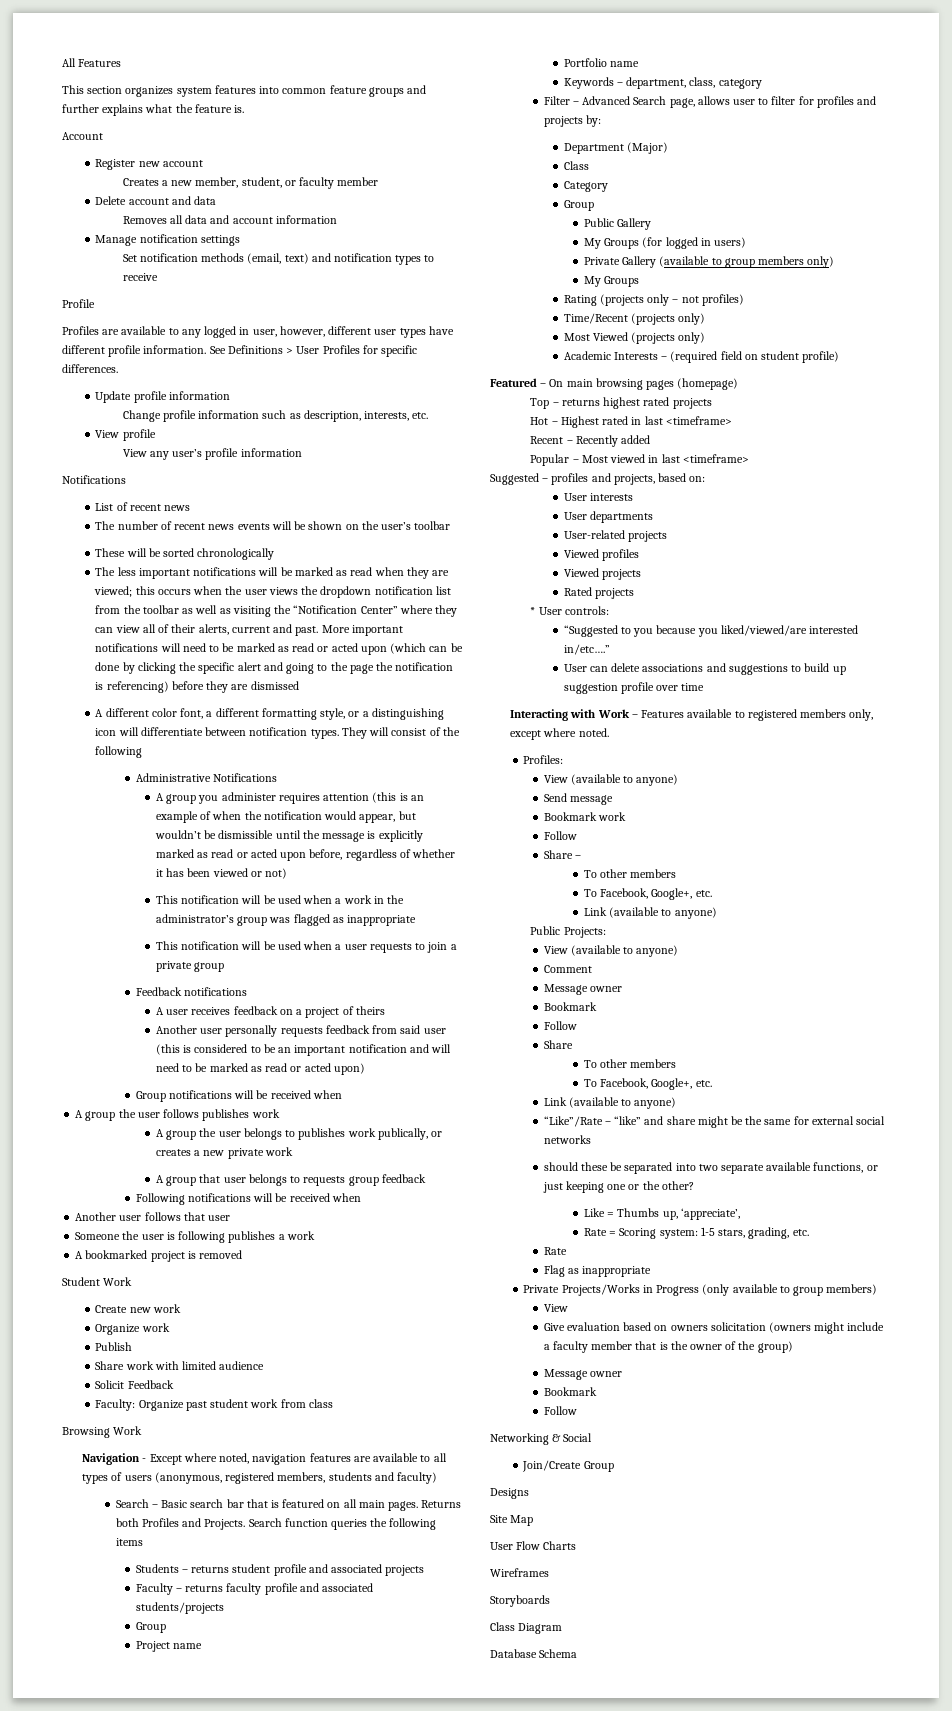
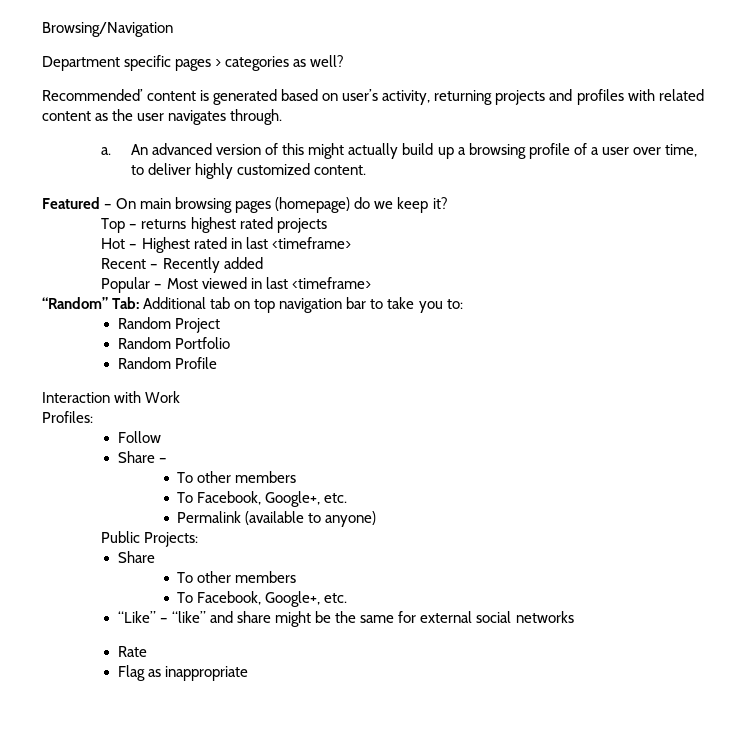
[62,58,122,67] [62,85,427,97] [62,104,245,116] [62,132,103,140] [95,159,203,170] [122,177,379,189] [95,196,217,205] [122,215,337,224] [95,234,240,246] [122,253,435,265] [122,273,158,281] [62,299,95,308] [62,326,454,338] [62,345,418,357] [62,364,118,373] [95,391,230,403] [122,410,429,422] [95,429,156,441] [122,448,302,460] [62,475,126,484] [95,502,191,511] [95,521,451,530] [95,548,275,560] [95,567,450,579] [94,586,451,598] [95,605,458,617] [95,624,403,636] [95,643,463,655] [95,662,454,674] [95,681,299,693] [95,708,444,720] [95,727,460,739] [95,746,143,758] [135,773,277,782] [155,792,424,804] [155,811,416,823] [154,830,423,842] [155,849,456,861] [155,868,288,879] [155,895,405,904] [155,914,417,926] [155,941,457,953] [155,961,225,972] [135,987,247,996] [155,1006,385,1018] [155,1025,446,1037] [155,1044,452,1056] [155,1063,365,1075] [135,1090,342,1102] [75,1109,280,1121] [155,1128,443,1140] [155,1147,293,1159] [155,1174,426,1186] [135,1193,361,1205] [75,1212,231,1221] [75,1231,315,1243] [75,1250,243,1262] [62,1277,133,1286] [95,1304,181,1313] [95,1323,170,1335] [95,1342,133,1351] [95,1361,265,1370] [95,1380,174,1389] [95,1399,333,1411] [62,1426,143,1438] [82,1453,447,1465] [82,1472,438,1484] [115,1499,462,1511] [115,1518,437,1530] [115,1538,143,1546] [135,1564,425,1576] [135,1583,374,1595] [135,1602,224,1614] [135,1622,166,1633] [135,1641,202,1652] [563,58,639,67] [563,77,762,89] [543,96,877,108] [543,115,601,127] [563,142,668,154] [563,161,589,170] [563,181,608,192] [563,200,594,211] [583,218,652,230] [583,237,747,249] [583,256,835,268] [583,276,640,287] [563,294,744,306] [563,313,706,325] [563,332,706,344] [563,351,840,363] All Features // This section organizes system features into common feature groups and further explains what the feature is. // Account // Register new account // Creates a new member, student, or faculty member // Delete account and data // Removes all data and account information // Manage notification settings // Set notification methods (email, text) and notification types to receive // Profile // Profiles are available to any logged in user, however, different user types have different profile information. See Definitions > User Profiles for specific differences. // Update profile information // Change profile information such as description, interests, etc. // View profile // View any user’s profile information // Notifications // List of recent news // The number of recent news events will be shown on the user’s toolbar // These will be sorted chronologically // The less important notifications will be marked as read when they are viewed; this occurs when the user views the dropdown notification list from the toolbar as well as visiting the “Notification Center” where they can view all of their alerts, current and past. More important notifications will need to be marked as read or acted upon (which can be done by clicking the specific alert and going to the page the notification is referencing) before they are dismissed // A different color font, a different formatting style, or a distinguishing icon will differentiate between notification types. They will consist of the following // Administrative Notifications // A group you administer requires attention (this is an example of when the notification would appear, but wouldn’t be dismissible until the message is explicitly marked as read or acted upon before, regardless of whether it has been viewed or not) // This notification will be used when a work in the administrator’s group was flagged as inappropriate // This notification will be used when a user requests to join a private group // Feedback notifications // A user receives feedback on a project of theirs // Another user personally requests feedback from said user (this is considered to be an important notification and will need to be marked as read or acted upon) // Group notifications will be received when // A group the user follows publishes work // A group the user belongs to publishes work publically, or creates a new private work // A group that user belongs to requests group feedback // Following notifications will be received when // Another user follows that user // Someone the user is following publishes a work // A bookmarked project is removed // Student Work // Create new work // Organize work // Publish // Share work with limited audience // Solicit Feedback // Faculty: Organize past student work from class // Browsing Work // Navigation - Except where noted, navigation features are available to all types of users (anonymous, registered members, students and faculty) // Search – Basic search bar that is featured on all main pages. Returns both Profiles and Projects. Search function queries the following items // Students – returns student profile and associated projects // Faculty – returns faculty profile and associated students/projects // Group // Project name // Portfolio name // Keywords – department, class, category // Filter – Advanced Search page, allows user to filter for profiles and projects by: // Department (Major) // Class // Category // Group // Public Gallery // My Groups (for logged in users) // Private Gallery (available to group members only) // My Groups // Rating (projects only – not profiles) // Time/Recent (projects only) // Most Viewed (projects only) // Academic Interests – (required field on student profile) -> [42,22,173,37] [42,55,345,71] [42,89,704,105] [42,109,283,125] [101,143,697,159] [131,163,367,179] Browsing/Navigation // Department specific pages > categories as well? // Recommended’ content is generated based on user’s activity, returning projects and profiles with related content as the user navigates through. // a. An advanced version of this might actually build up a browsing profile of a user over time, to deliver highly customized content.
(739, 384) none -> [354,197,448,213] do we keep it?
[490,473,706,485] [563,493,633,501] [563,511,653,523] [563,530,667,542] [563,549,639,561] [563,568,641,580] [563,587,634,599] [530,606,609,615] [563,625,859,637] [563,644,610,655] [563,663,846,675] [563,682,705,694] [510,709,874,721] [510,728,609,740] [523,755,564,764] [543,774,679,786] [543,793,613,805] [543,812,626,821] Suggested – profiles and projects, based on: // User interests // User departments // User-related projects // Viewed profiles // Viewed projects // Rated projects // * User controls: // “Suggested to you because you liked/viewed/are interested in/etc….” // User can delete associations and suggestions to build up suggestion profile over time // Interacting with Work – Features available to registered members only, except where noted. // Profiles: // View (available to anyone) // Send message // Bookmark work -> [42,297,463,313] [117,317,220,333] [117,337,230,349] [117,357,217,369] [42,391,181,403] [42,411,93,423] “Random” Tab: Additional tab on top navigation bar to take you to: // Random Project // Random Portfolio // Random Profile // Interaction with Work // Profiles:
[583,907,607,916] Link -> [177,511,242,523] Permalink
[543,945,679,957] [543,965,592,973] [543,984,622,995] [543,1002,597,1011] [543,1021,577,1030] // View (available to anyone) // Comment // Message owner // Bookmark // Follow -> (199, 539) none
[543,1097,677,1109] [543,1116,603,1127] Link (available to anyone) // “Like”/Rate -> [117,611,156,623] “Like”
[543,1162,878,1174] [542,1181,694,1193] [583,1208,740,1220] [583,1227,809,1239] [543,1247,567,1255] [543,1265,652,1277] [523,1284,878,1296] [543,1304,568,1312] [543,1322,885,1334] [543,1341,793,1353] [543,1369,622,1380] [543,1387,597,1396] [543,1406,577,1415] [490,1433,593,1445] [522,1460,614,1472] [490,1488,529,1499] [490,1515,534,1526] [490,1541,577,1550] [490,1568,549,1577] [490,1595,550,1607] [490,1622,563,1634] [490,1649,578,1658] should these be separated into two separate available functions, or just keeping one or the other? // Like = Thumbs up, ‘appreciate’, // Rate = Scoring system: 1-5 stars, grading, etc. // Rate // Flag as inappropriate // Private Projects/Works in Progress (only available to group members) // View // Give evaluation based on owners solicitation (owners might include a faculty member that is the owner of the group) // Message owner // Bookmark // Follow // Networking & Social // Join/Create Group // Designs // Site Map // User Flow Charts // Wireframes // Storyboards // Class Diagram // Database Schema -> [117,646,147,657] [117,665,249,681] Rate // Flag as inappropriate

